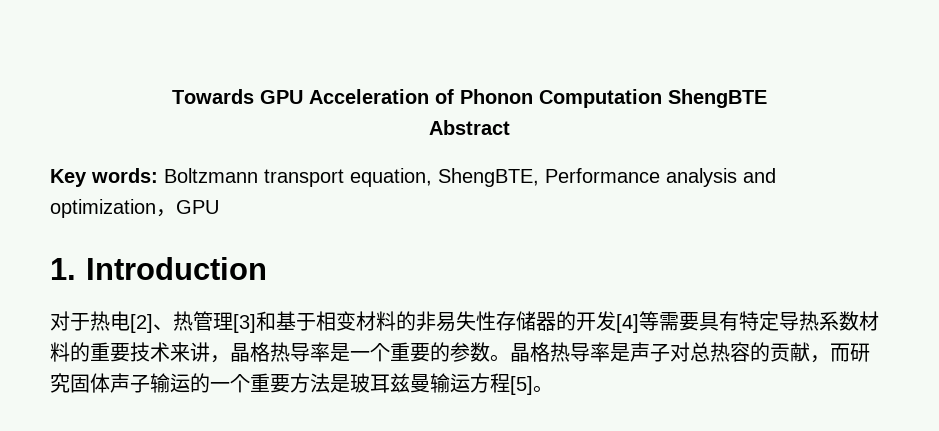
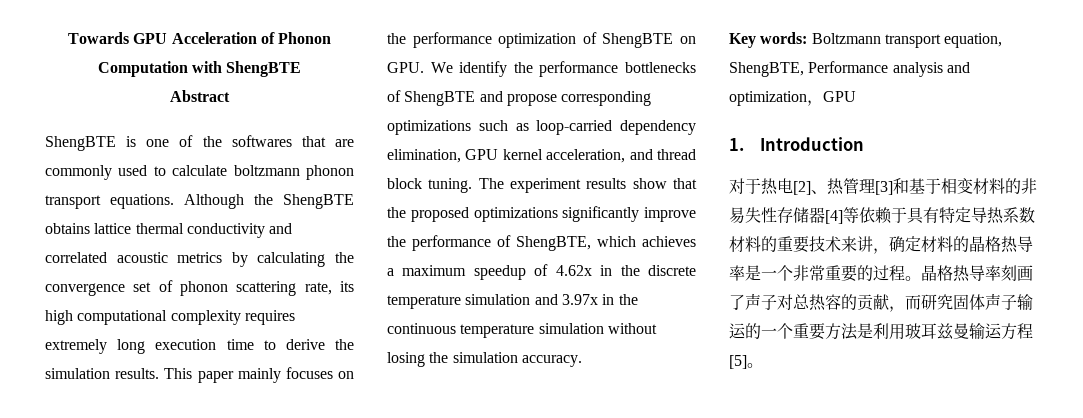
(662, 98) none -> [192,61,222,73] with
(510, 127) none -> [45,135,354,151] [45,165,354,180] [45,194,354,209] [45,223,293,238] [45,252,354,267] [45,280,354,296] [45,310,295,325] [45,339,354,354] [45,367,354,383] [387,32,696,48] [387,61,696,77] [387,90,652,106] [387,120,696,135] [387,149,696,163] [387,178,697,193] [387,206,696,222] [387,235,696,251] [387,264,696,280] [387,294,638,309] [387,323,657,338] [387,352,582,367] // ShengBTE is one of the softwares that are commonly used to calculate boltzmann phonon transport equations. Although the ShengBTE obtains lattice thermal conductivity and correlated acoustic metrics by calculating the convergence set of phonon scattering rate, its high computational complexity requires extremely long execution time to derive the simulation results. This paper mainly focuses on the performance optimization of ShengBTE on GPU. We identify the performance bottlenecks of ShengBTE and propose corresponding optimizations such as loop-carried dependency elimination, GPU kernel acceleration, and thread block tuning. The experiment results show that the proposed optimizations significantly improve the performance of ShengBTE, which achieves a maximum speedup of 4.62x in the discrete temperature simulation and 3.97x in the continuous temperature simulation without losing the simulation accuracy.
[556,311,699,333] 的开发[4]等需要 -> [825,207,907,224] [4]等依赖于
(230, 359) none -> [889,236,969,253] 确定材料的
[390,342,490,362] 重要的参数 -> [793,265,905,282] 非常重要的过程
[610,343,630,362] 是 -> [1001,265,1033,281] [729,294,745,310] 刻画了
(350, 383) none -> [873,323,905,340] 利用

